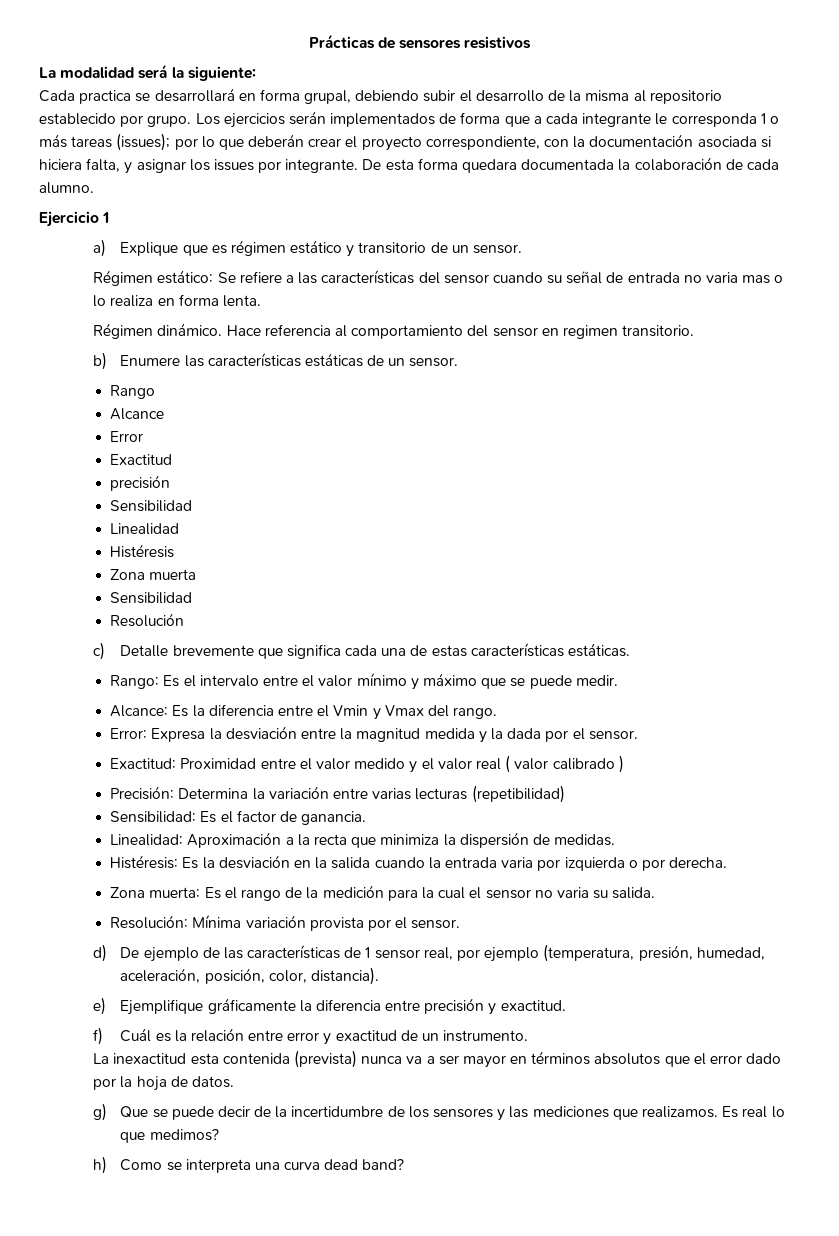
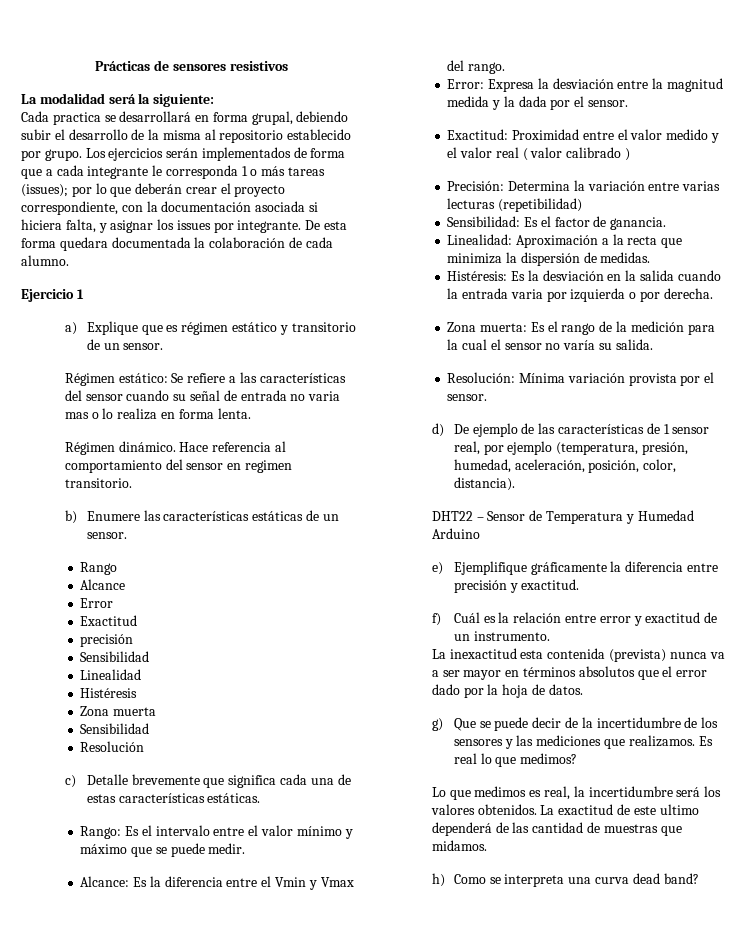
[556,887,589,898] varia -> [563,340,596,350] varía
(379, 976) none -> [431,510,694,524] [431,528,480,539] // DHT22 – Sensor de Temperatura y Humedad Arduino
(219, 1135) none -> [431,786,722,800] [430,804,699,815] [431,822,682,836] [431,840,487,851] // Lo que medimos es real, la incertidumbre será los valores obtenidos. La exactitud de este ultimo dependerá de las cantidad de muestras que midamos.

